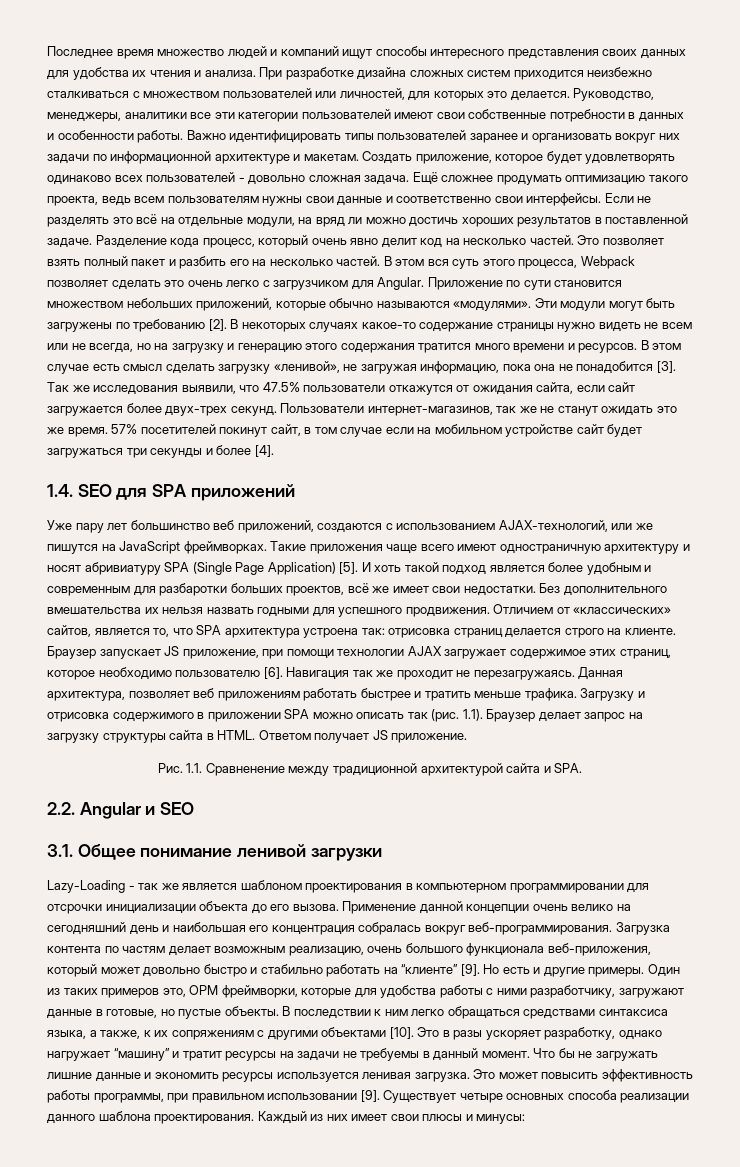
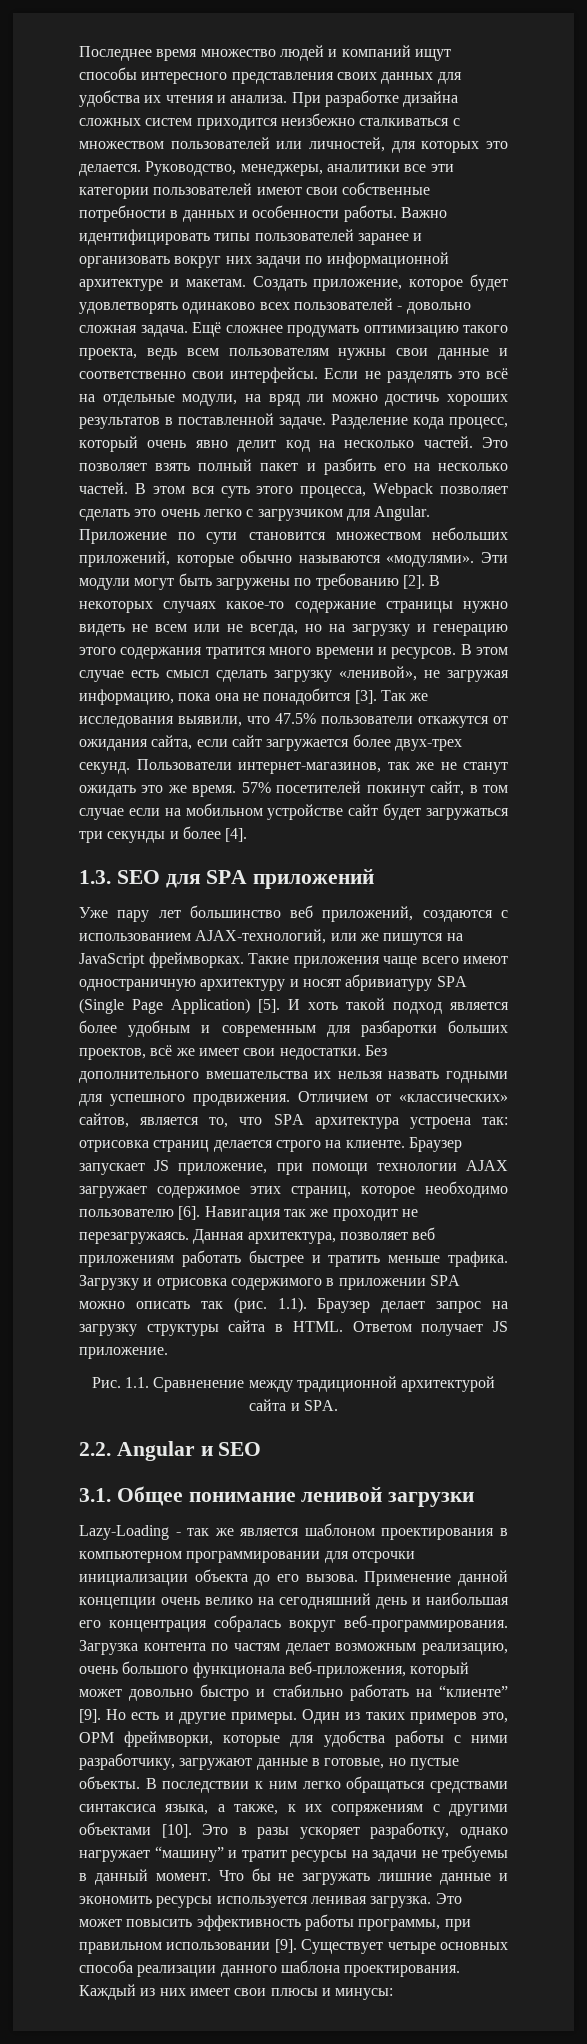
[47,484,73,497] 1.4. -> [79,870,111,884] 1.3.

